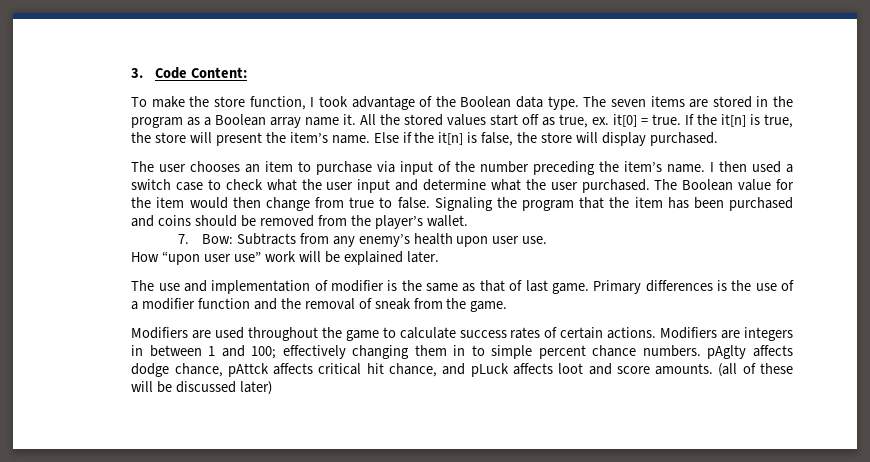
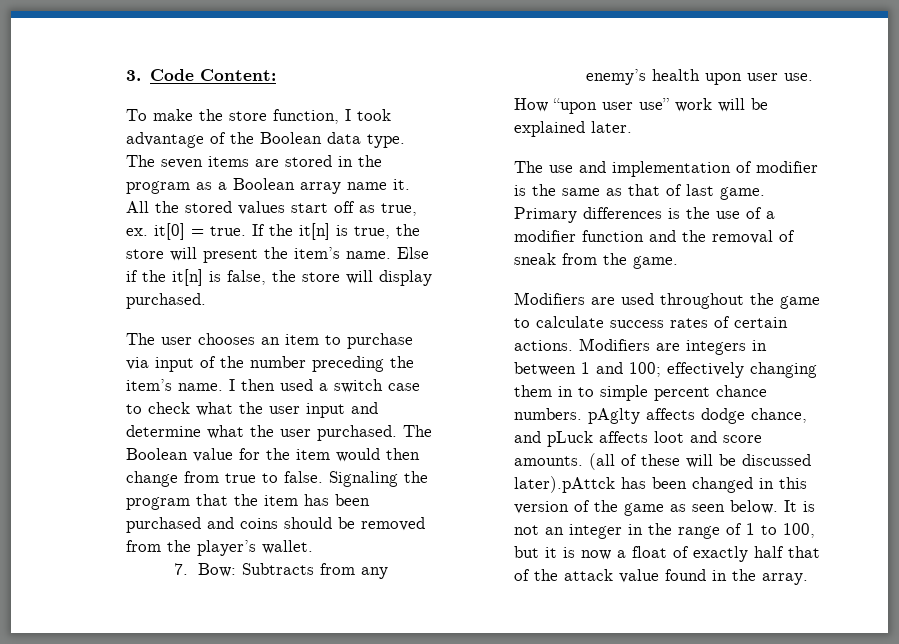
[227,363,437,377] pAttck affects critical hit chance, -> (807, 415) none
[239,381,272,395] later) -> [513,476,807,493] [513,500,815,516] [513,523,815,539] [513,546,820,562] [513,569,808,585] later).pAttck has been changed in this version of the game as seen below. It is not an integer in the range of 1 to 100, but it is now a float of exactly half that of the attack value found in the array.

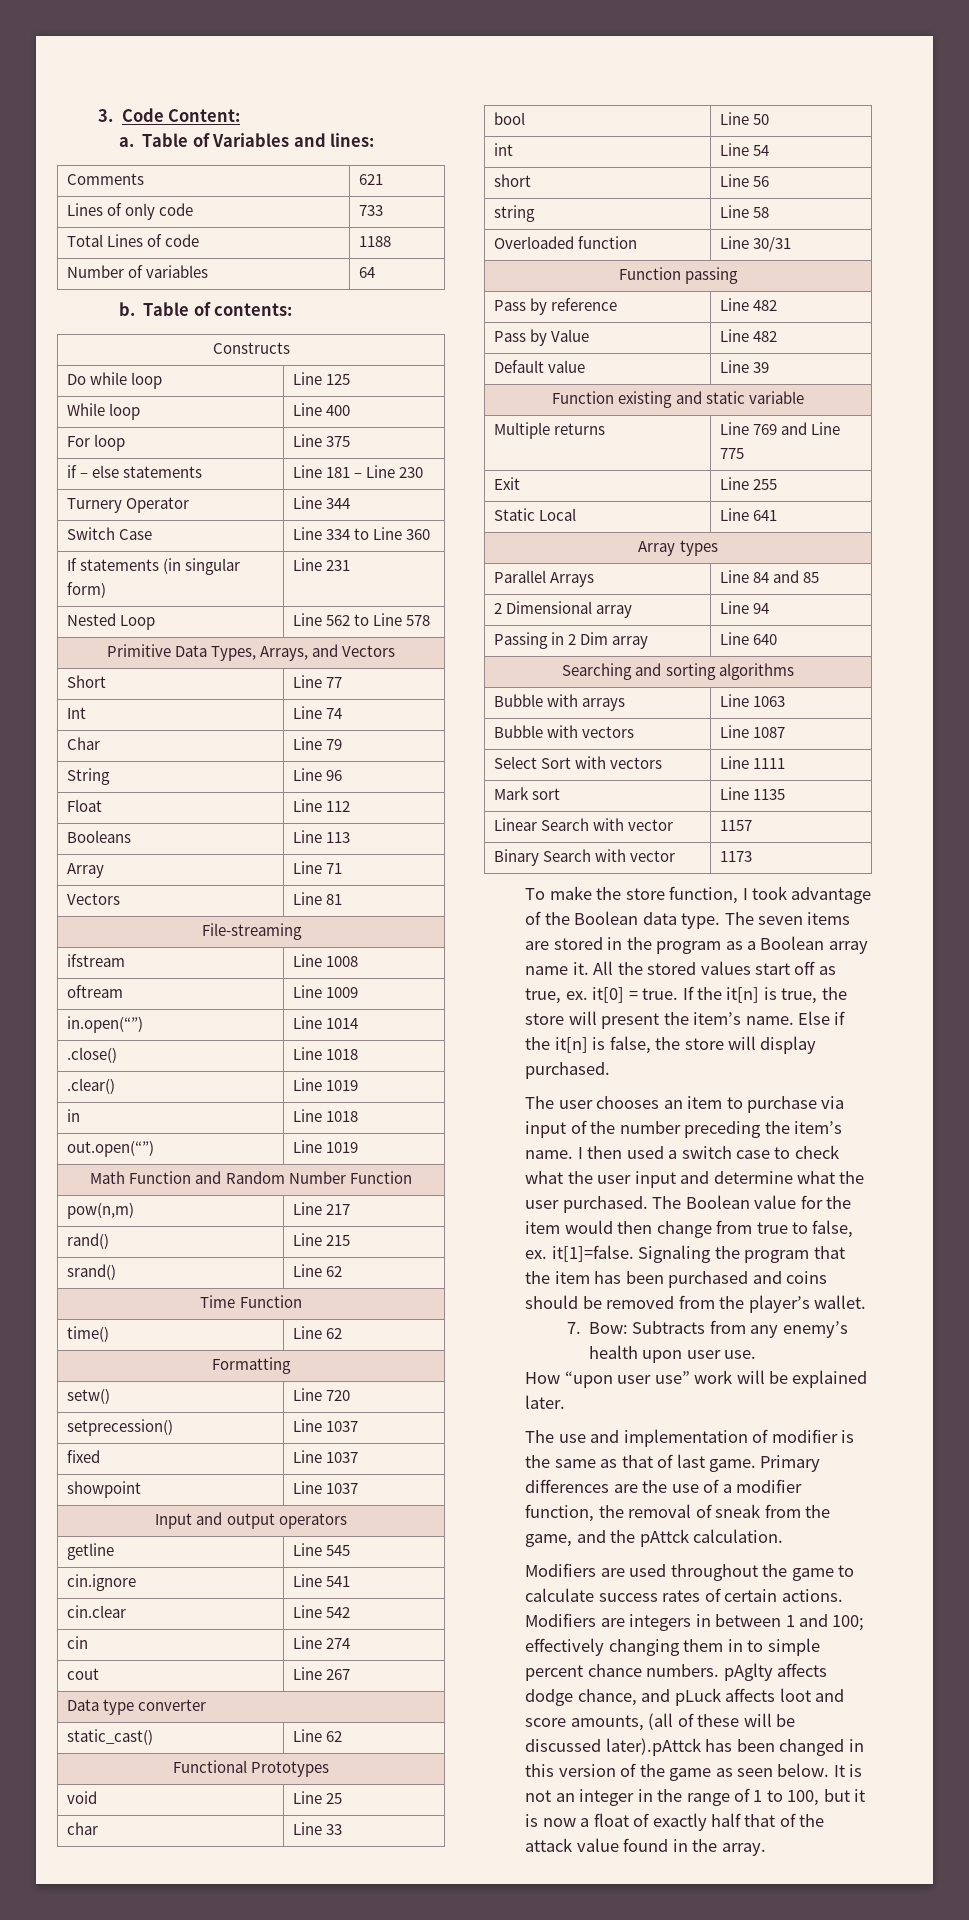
(276, 75) none -> [118,133,374,147] [67,173,145,185] [359,174,384,185] [67,203,194,220] [359,205,384,216] [67,234,200,247] [359,236,392,247] [67,265,209,278] [359,267,376,278] [118,302,293,316] [212,342,290,354] [67,372,163,389] [293,372,351,385] [67,403,141,420] [293,403,351,416] [67,434,126,451] [293,434,351,447] [67,465,203,478] [293,465,424,478] [67,497,190,513] [293,496,351,509] [67,527,153,540] [293,527,431,540] [67,558,241,575] [67,582,107,598] [293,558,351,571] [67,613,156,630] [293,613,431,626] [106,644,396,661] [67,675,107,688] [293,675,343,688] [67,707,87,719] [293,706,343,719] [67,737,101,750] [293,737,343,750] [67,768,111,785] [293,768,343,781] [67,799,103,812] [293,799,351,812] [67,830,132,843] [293,830,351,843] [67,863,105,878] [293,861,343,874] [67,893,121,905] [293,892,343,905] [201,923,302,940] [67,954,126,967] [293,954,359,967] [67,985,124,998] [293,985,359,998] [67,1016,144,1033] [293,1016,359,1029] [67,1047,118,1063] [293,1047,359,1060] [67,1078,116,1094] [293,1078,359,1091] [67,1109,81,1122] [293,1109,359,1122] [67,1140,155,1157] [293,1140,359,1153] [90,1171,412,1184] [67,1202,135,1219] [293,1202,351,1215] [67,1233,110,1249] [293,1233,351,1246] [67,1264,117,1280] [293,1264,343,1277] [200,1295,302,1308] [67,1326,110,1342] [293,1326,343,1339] [212,1357,291,1374] [67,1388,111,1404] [293,1388,351,1401] [67,1419,174,1436] [293,1419,359,1432] [67,1450,101,1463] [293,1450,359,1463] [67,1481,142,1498] [293,1481,359,1494] [155,1512,347,1529] [67,1543,115,1560] [293,1543,351,1556] [67,1574,137,1591] [293,1574,351,1587] [67,1605,127,1618] [293,1605,351,1618] [67,1636,89,1649] [293,1636,351,1649] [67,1668,100,1680] [293,1667,351,1680] [67,1699,207,1715] [67,1729,154,1745] [293,1729,343,1742] [172,1760,330,1777] [67,1791,98,1804] [293,1791,343,1804] [67,1822,99,1835] [293,1822,343,1835] [494,112,526,125] [720,112,770,125] [494,143,514,156] [720,143,770,156] [494,174,532,187] [720,174,770,187] [494,205,536,222] [720,205,770,218] [494,236,638,249] [720,236,792,252] [618,267,739,284] [494,298,618,315] [720,298,778,311] [494,329,590,346] [720,329,778,342] [494,360,586,373] [720,360,770,373] [552,391,804,408] [494,422,606,439] [720,422,841,435] [720,448,745,459] [494,477,521,490] [720,477,778,490] [494,508,577,521] [720,508,778,521] [638,540,718,556] [494,570,595,587] [720,570,820,583] [494,601,633,618] [720,601,770,614] [494,632,649,649] [720,632,778,645] [562,663,794,680] [494,694,626,711] [720,694,786,707] [494,725,635,738] [720,725,786,738] [494,756,663,769] [720,756,786,769] [494,787,561,800] [720,787,786,800] [494,818,674,831] [720,820,753,831] [494,849,676,866] [720,851,753,862] // a. Table of Variables and lines: // Comments | 621 // Lines of only code | 733 // Total Lines of code | 1188 // Number of variables | 64 // b. Table of contents: // Constructs // Do while loop | Line 125 // While loop | Line 400 // For loop | Line 375 // if – else statements | Line 181 – Line 230 // Turnery Operator | Line 344 // Switch Case | Line 334 to Line 360 // If statements (in singular form) | Line 231 // Nested Loop | Line 562 to Line 578 // Primitive Data Types, Arrays, and Vectors // Short | Line 77 // Int | Line 74 // Char | Line 79 // String | Line 96 // Float | Line 112 // Booleans | Line 113 // Array | Line 71 // Vectors | Line 81 // File-streaming // ifstream | Line 1008 // oftream | Line 1009 // in.open(“”) | Line 1014 // .close() | Line 1018 // .clear() | Line 1019 // in | Line 1018 // out.open(“”) | Line 1019 // Math Function and Random Number Function // pow(n,m) | Line 217 // rand() | Line 215 // srand() | Line 62 // Time Function // time() | Line 62 // Formatting // setw() | Line 720 // setprecession() | Line 1037 // fixed | Line 1037 // showpoint | Line 1037 // Input and output operators // getline | Line 545 // cin.ignore | Line 541 // cin.clear | Line 542 // cin | Line 274 // cout | Line 267 // Data type converter // static_cast() | Line 62 // Functional Prototypes // void | Line 25 // char | Line 33 // bool | Line 50 // int | Line 54 // short | Line 56 // string | Line 58 // Overloaded function | Line 30/31 // Function passing // Pass by reference | Line 482 // Pass by Value | Line 482 // Default value | Line 39 // Function existing and static variable // Multiple returns | Line 769 and Line 775 // Exit | Line 255 // Static Local | Line 641 // Array types // Parallel Arrays | Line 84 and 85 // 2 Dimensional array | Line 94 // Passing in 2 Dim array | Line 640 // Searching and sorting algorithms // Bubble with arrays | Line 1063 // Bubble with vectors | Line 1087 // Select Sort with vectors | Line 1111 // Mark sort | Line 1135 // Linear Search with vector | 1157 // Binary Search with vector | 1173
[283,471,323,483] false. -> [812,1220,854,1238] [525,1245,634,1262] false, ex. it[1]=false.
[667,208,680,219] is -> [613,1484,638,1493] are
[581,230,676,242] function and -> [525,1504,595,1522] function,
[632,256,678,269] game. -> [525,1529,784,1547] game, and the pAttck calculation.
[513,456,583,466] amounts. -> [570,1715,644,1731] amounts,

